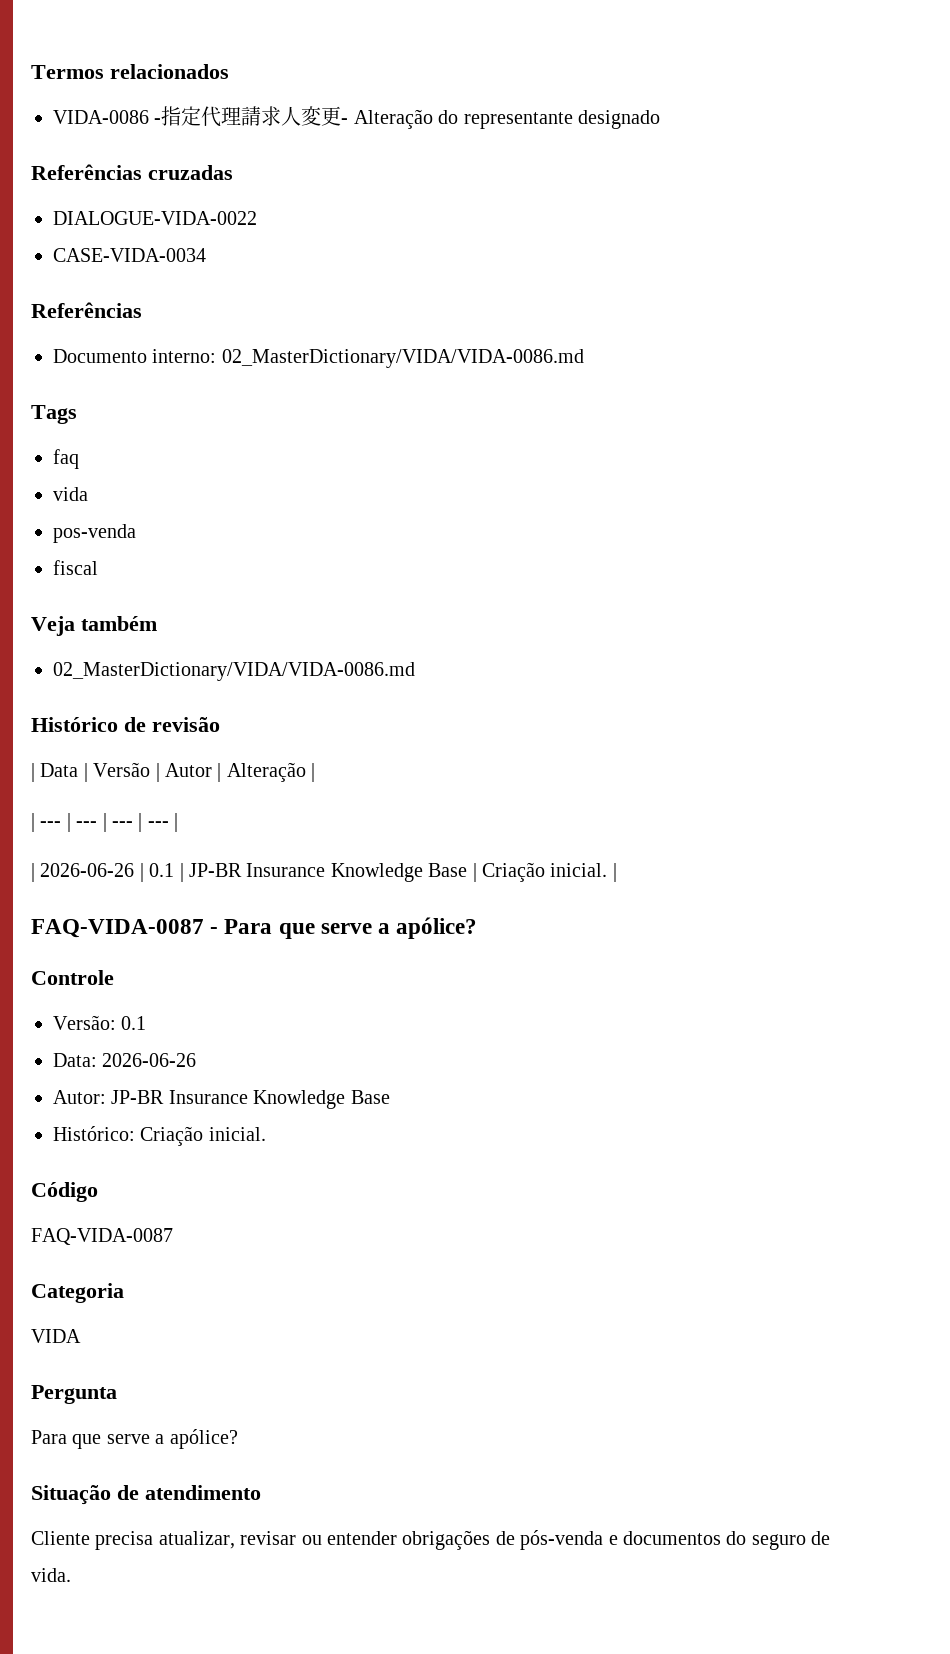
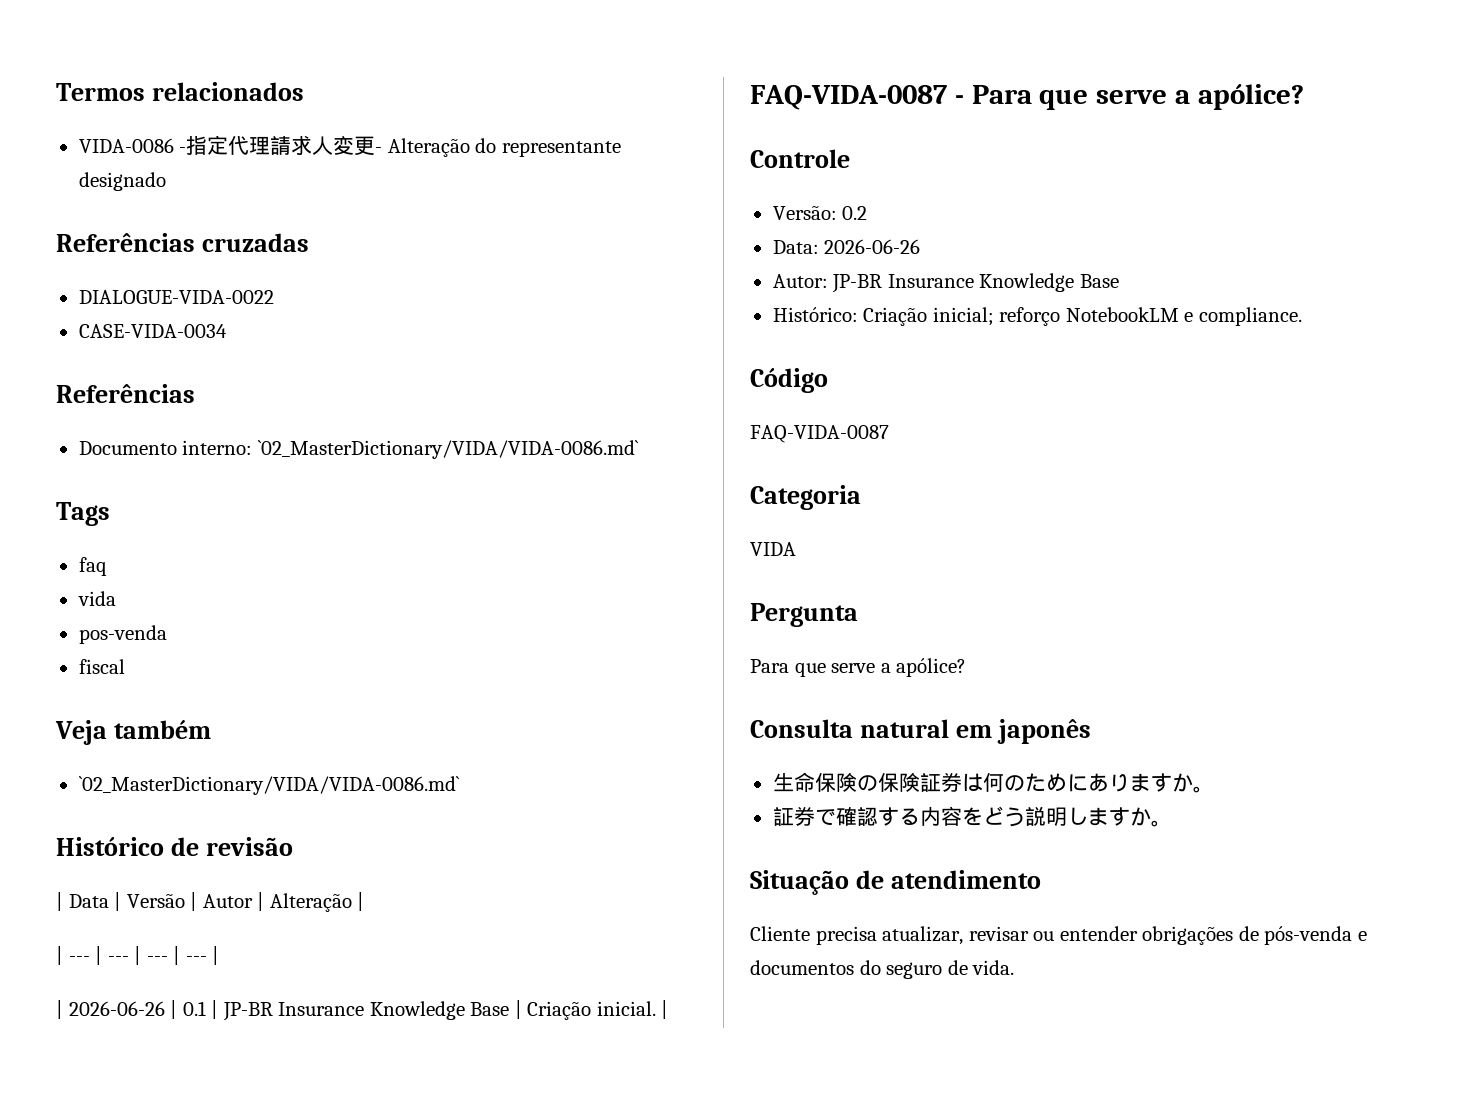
[221,349,584,368] 02_MasterDictionary/VIDA/VIDA-0086.md -> [257,440,639,459] `02_MasterDictionary/VIDA/VIDA-0086.md`
[53,662,415,681] 02_MasterDictionary/VIDA/VIDA-0086.md -> [78,776,460,795] `02_MasterDictionary/VIDA/VIDA-0086.md`
[121,1016,147,1030] 0.1 -> [842,206,868,220] 0.2
[208,1127,266,1141] inicial. -> [932,307,1302,326] inicial; reforço NotebookLM e compliance.
(238, 1439) none -> [750,719,1091,744] [772,772,1214,793] [772,806,1172,827] // Consulta natural em japonês // 生命保険の保険証券は何のためにありますか。 // 証券で確認する内容をどう説明しますか。

